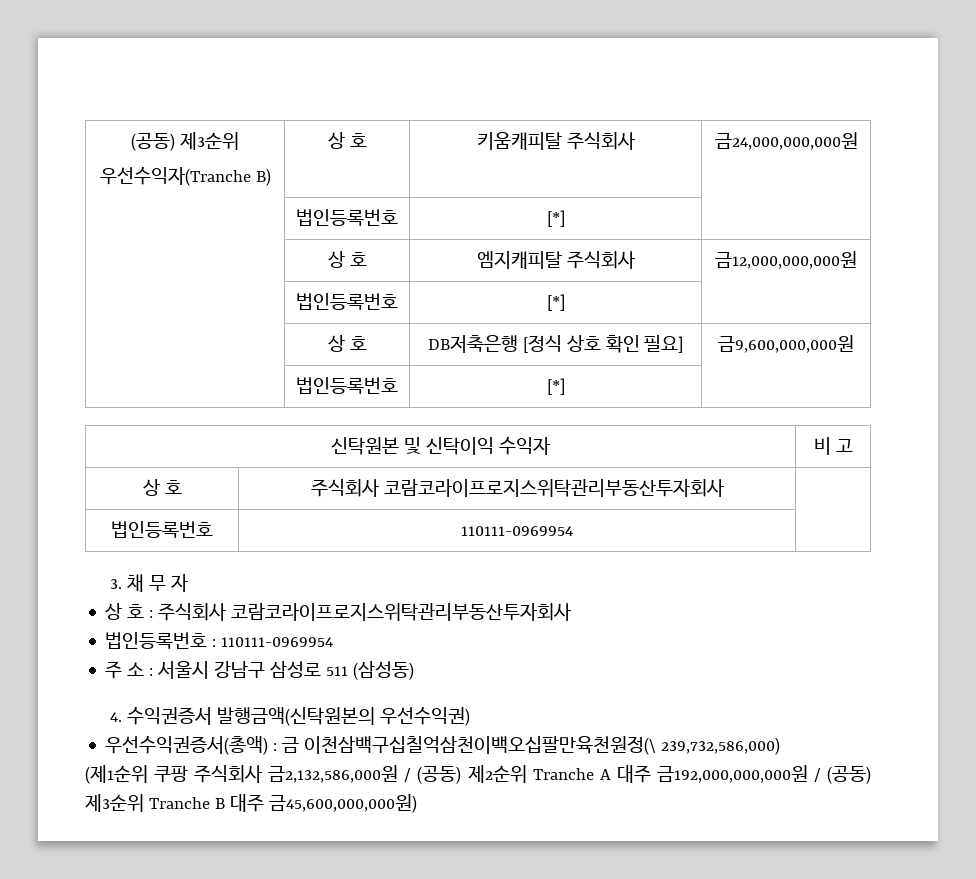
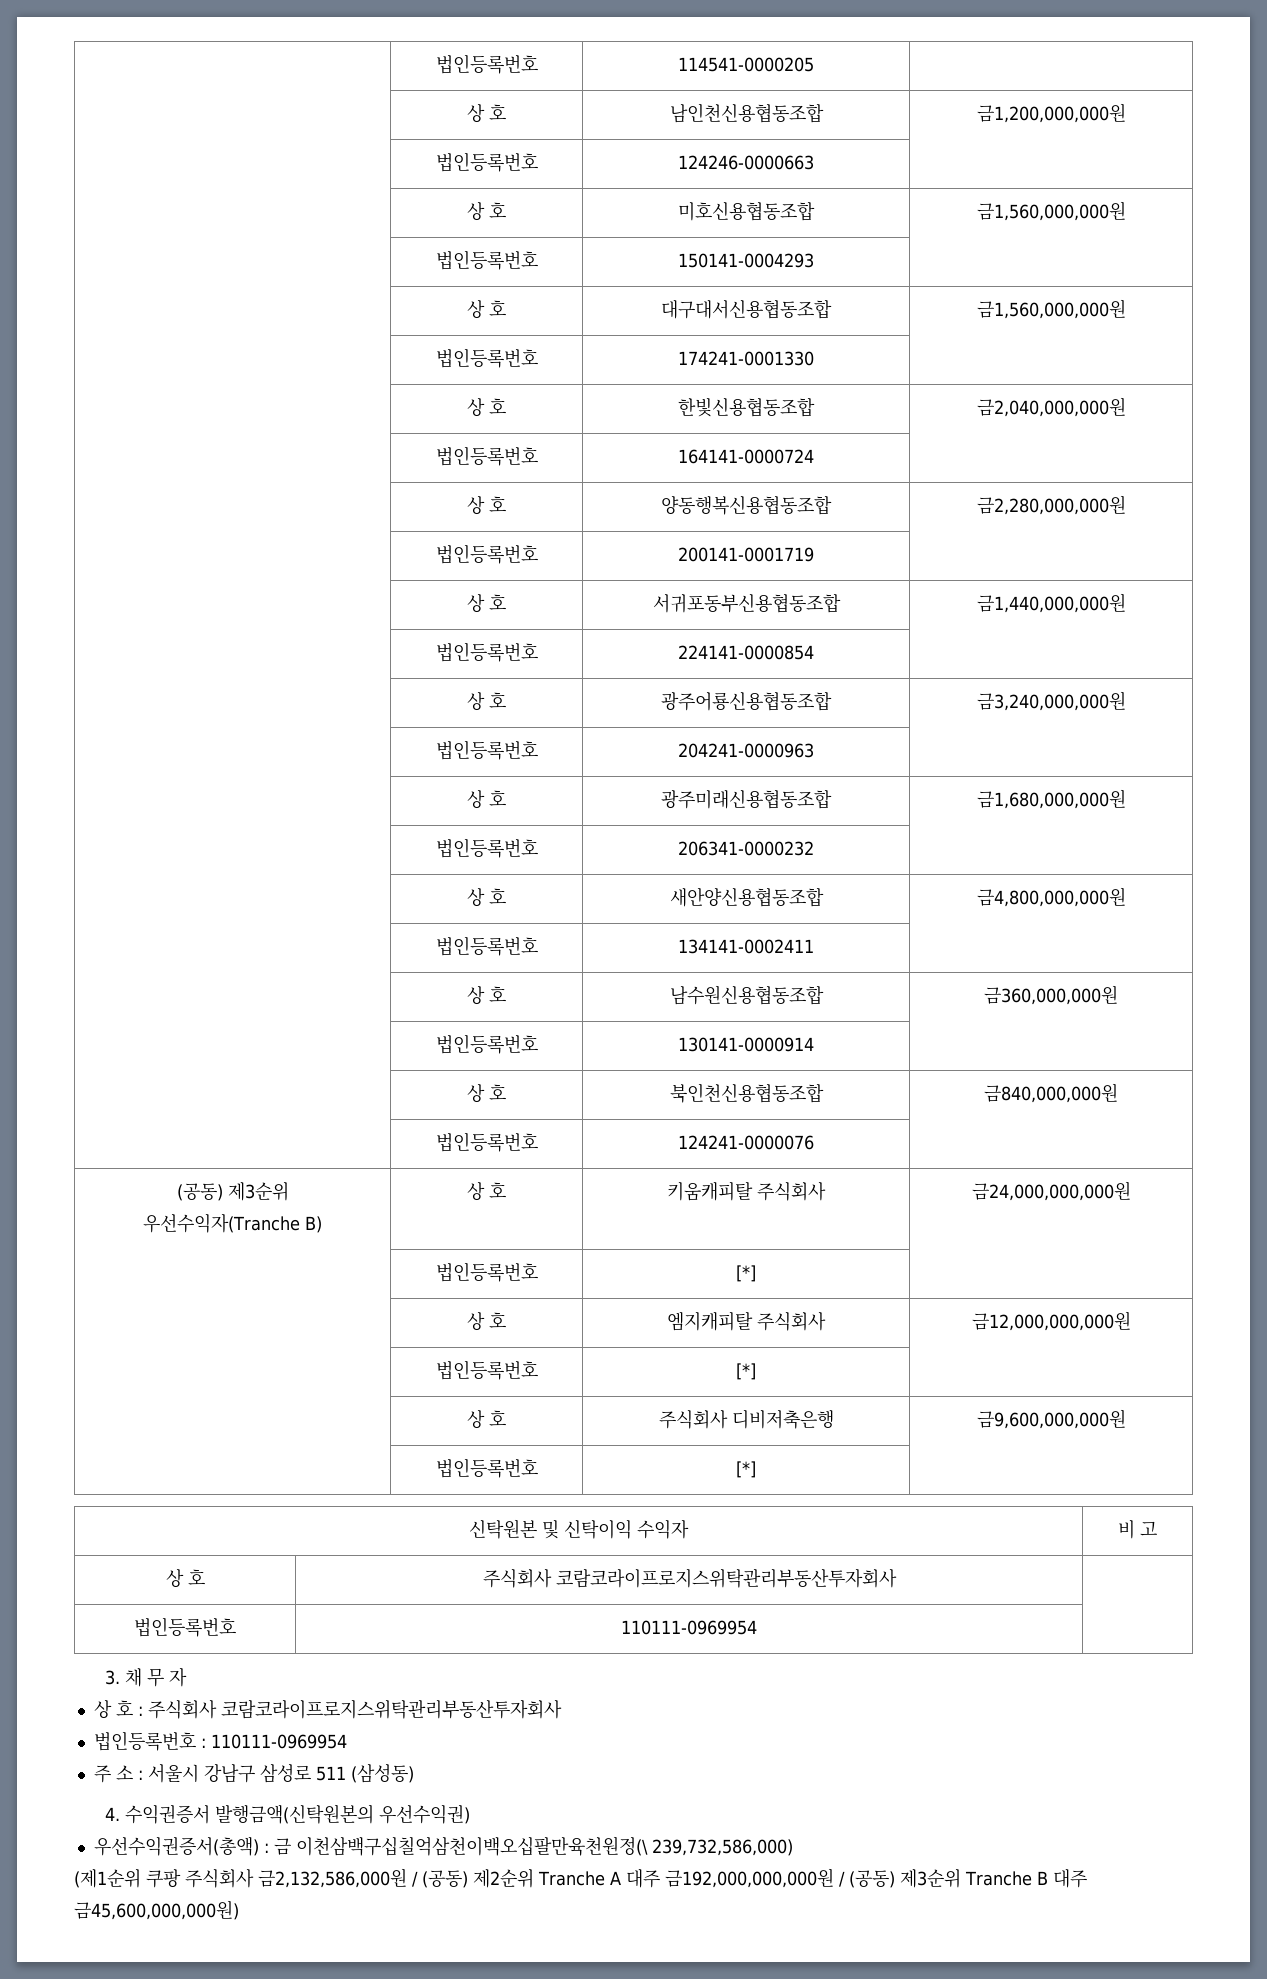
(131, 142) none -> [435,54,538,74] [678,57,814,72] [467,104,506,123] [669,103,824,123] [976,103,1126,123] [435,152,538,172] [678,155,814,170] [467,202,506,221] [678,202,815,221] [976,201,1126,221] [435,250,538,270] [678,253,814,268] [467,300,506,319] [661,300,832,319] [976,299,1126,319] [435,348,538,368] [678,351,814,366] [467,398,506,417] [678,398,815,417] [976,397,1126,417] [435,446,538,466] [678,449,814,464] [467,496,506,515] [661,496,832,515] [976,495,1126,515] [435,544,538,564] [678,547,814,562] [467,594,506,613] [652,594,841,613] [976,593,1126,613] [435,642,538,662] [678,645,814,660] [467,692,506,711] [661,692,832,711] [976,691,1126,711] [435,740,538,760] [678,743,814,758] [467,790,506,809] [661,790,832,809] [976,789,1126,809] [435,838,538,858] [678,841,814,856] [467,888,506,907] [669,887,824,907] [976,887,1126,907] [435,936,538,956] [678,939,814,954] [467,986,506,1005] [669,985,824,1005] [984,985,1118,1005] [435,1034,538,1054] [678,1037,814,1052] [467,1084,506,1103] [669,1083,824,1103] [984,1083,1118,1103] [435,1132,538,1152] [678,1135,814,1150] | 법인등록번호 | 114541-0000205 | // | 상 호 | 남인천신용협동조합 | 금1,200,000,000원 // | 법인등록번호 | 124246-0000663 | // | 상 호 | 미호신용협동조합 | 금1,560,000,000원 // | 법인등록번호 | 150141-0004293 | // | 상 호 | 대구대서신용협동조합 | 금1,560,000,000원 // | 법인등록번호 | 174241-0001330 | // | 상 호 | 한빛신용협동조합 | 금2,040,000,000원 // | 법인등록번호 | 164141-0000724 | // | 상 호 | 양동행복신용협동조합 | 금2,280,000,000원 // | 법인등록번호 | 200141-0001719 | // | 상 호 | 서귀포동부신용협동조합 | 금1,440,000,000원 // | 법인등록번호 | 224141-0000854 | // | 상 호 | 광주어룡신용협동조합 | 금3,240,000,000원 // | 법인등록번호 | 204241-0000963 | // | 상 호 | 광주미래신용협동조합 | 금1,680,000,000원 // | 법인등록번호 | 206341-0000232 | // | 상 호 | 새안양신용협동조합 | 금4,800,000,000원 // | 법인등록번호 | 134141-0002411 | // | 상 호 | 남수원신용협동조합 | 금360,000,000원 // | 법인등록번호 | 130141-0000914 | // | 상 호 | 북인천신용협동조합 | 금840,000,000원 // | 법인등록번호 | 124241-0000076 | //
[427,335,684,353] DB저축은행 [정식 상호 확인 필요] -> [658,1409,834,1429] 주식회사 디비저축은행

